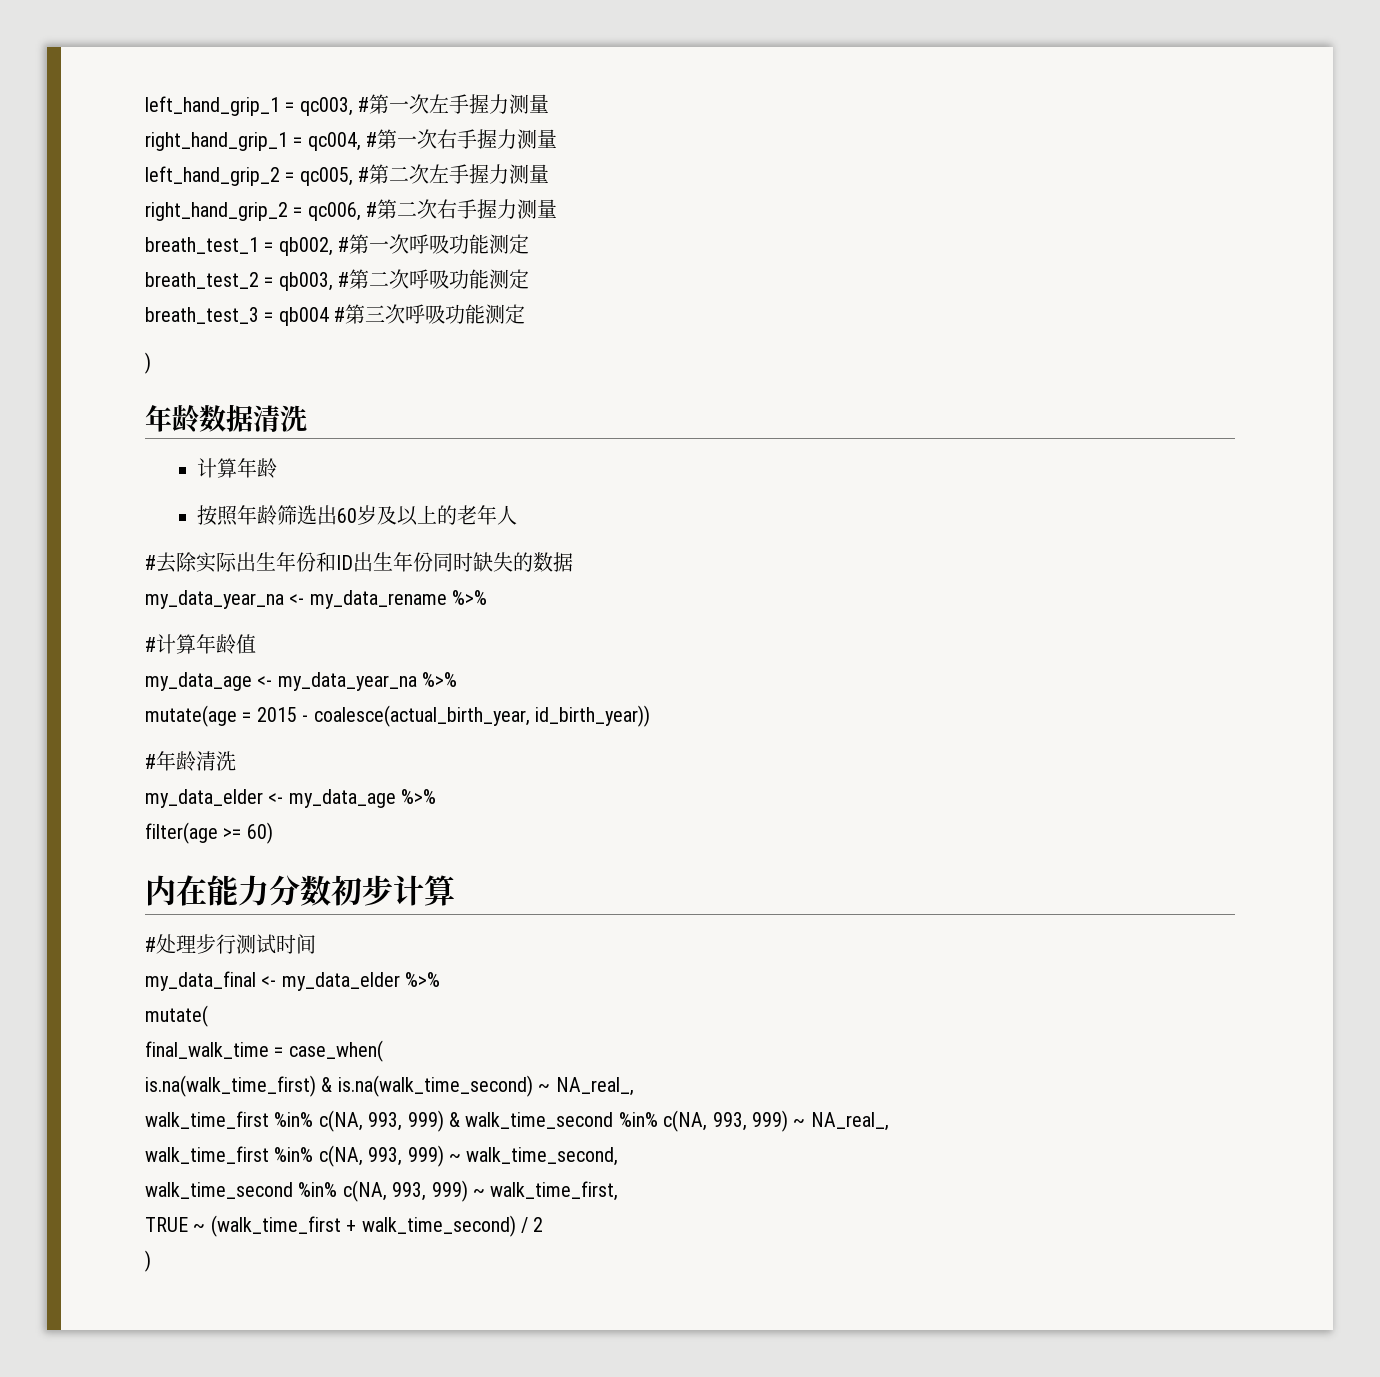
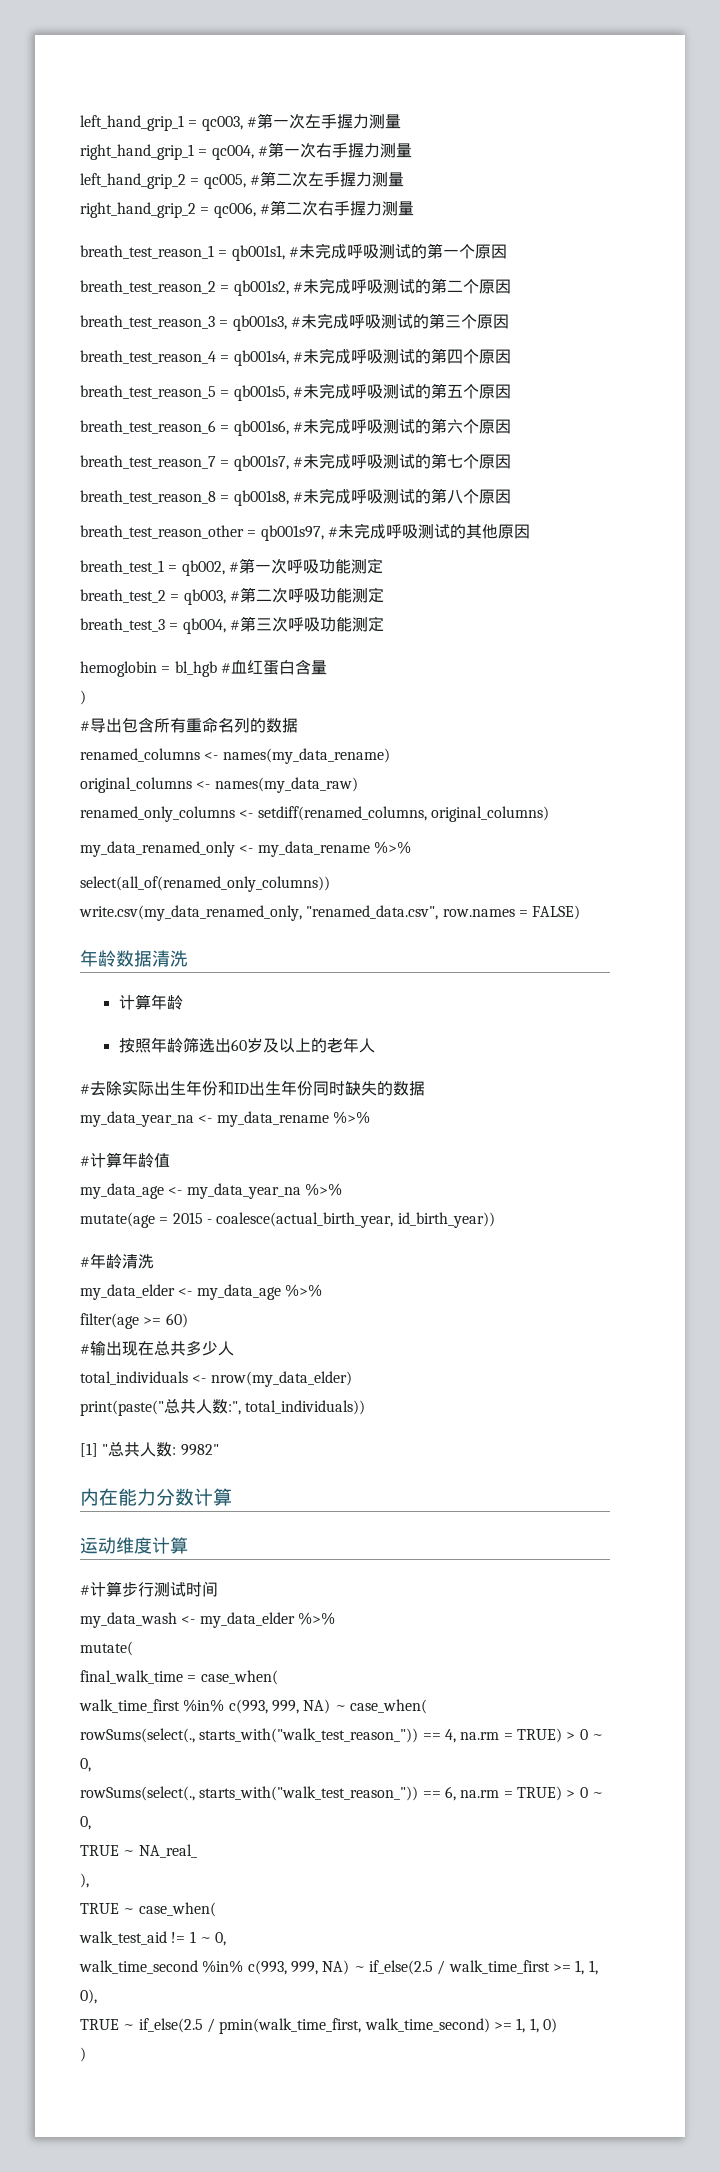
(558, 208) none -> [80,243,507,261] [80,278,511,296] [80,313,509,331] [80,348,511,366] [80,383,511,401] [80,418,511,436] [80,453,511,471] [80,488,511,506] [80,523,530,541] // breath_test_reason_1 = qb001s1, #未完成呼吸测试的第一个原因 // breath_test_reason_2 = qb001s2, #未完成呼吸测试的第二个原因 // breath_test_reason_3 = qb001s3, #未完成呼吸测试的第三个原因 // breath_test_reason_4 = qb001s4, #未完成呼吸测试的第四个原因 // breath_test_reason_5 = qb001s5, #未完成呼吸测试的第五个原因 // breath_test_reason_6 = qb001s6, #未完成呼吸测试的第六个原因 // breath_test_reason_7 = qb001s7, #未完成呼吸测试的第七个原因 // breath_test_reason_8 = qb001s8, #未完成呼吸测试的第八个原因 // breath_test_reason_other = qb001s97, #未完成呼吸测试的其他原因
[278,307,329,326] qb004 -> [182,618,226,634] qb004,
[145,352,151,374] ) -> [80,660,327,677] [80,690,86,705] [80,717,298,733] [80,748,390,764] [80,777,358,793] [80,806,549,822] [80,841,411,857] [80,876,330,892] [79,905,581,921] hemoglobin = bl_hgb #血红蛋白含量 // ) // #导出包含所有重命名列的数据 // renamed_columns <- names(my_data_rename) // original_columns <- names(my_data_raw) // renamed_only_columns <- setdiff(renamed_columns, original_columns) // my_data_renamed_only <- my_data_rename %>% // select(all_of(renamed_only_columns)) // write.csv(my_data_renamed_only, "renamed_data.csv", row.names = FALSE)
(273, 833) none -> [80,1340,234,1356] [80,1371,352,1387] [80,1399,366,1416] [80,1442,219,1457] // #输出现在总共多少人 // total_individuals <- nrow(my_data_elder) // print(paste("总共人数:", total_individuals)) // [1] "总共人数: 9982"
[331,875,393,906] 初步 -> [194,1488,232,1506] [80,1537,152,1554] 计算 // 运动维度
[156,934,196,954] 处理 -> [90,1581,122,1597] 计算
[145,971,256,991] my_data_final -> [80,1612,177,1628] my_data_wash
[145,1075,634,1097] [145,1110,889,1132] [145,1145,619,1167] [145,1180,619,1202] [145,1215,544,1237] is.na(walk_time_first) & is.na(walk_time_second) ~ NA_real_, // walk_time_first %in% c(NA, 993, 999) & walk_time_second %in% c(NA, 993, 999) ~ NA_real_, // walk_time_first %in% c(NA, 993, 999) ~ walk_time_second, // walk_time_second %in% c(NA, 993, 999) ~ walk_time_first, // TRUE ~ (walk_time_first + walk_time_second) / 2 -> [79,1699,427,1714] [80,1728,603,1743] [80,1758,91,1772] [80,1786,603,1801] [80,1816,91,1830] [80,1844,197,1858] [80,1873,89,1888] [80,1902,216,1917] [79,1931,227,1946] [79,1960,598,1975] [80,1989,97,2004] [80,2018,557,2034] walk_time_first %in% c(993, 999, NA) ~ case_when( // rowSums(select(., starts_with("walk_test_reason_")) == 4, na.rm = TRUE) > 0 ~ 0, // rowSums(select(., starts_with("walk_test_reason_")) == 6, na.rm = TRUE) > 0 ~ 0, // TRUE ~ NA_real_ // ), // TRUE ~ case_when( // walk_test_aid != 1 ~ 0, // walk_time_second %in% c(993, 999, NA) ~ if_else(2.5 / walk_time_first >= 1, 1, 0), // TRUE ~ if_else(2.5 / pmin(walk_time_first, walk_time_second) >= 1, 1, 0)

